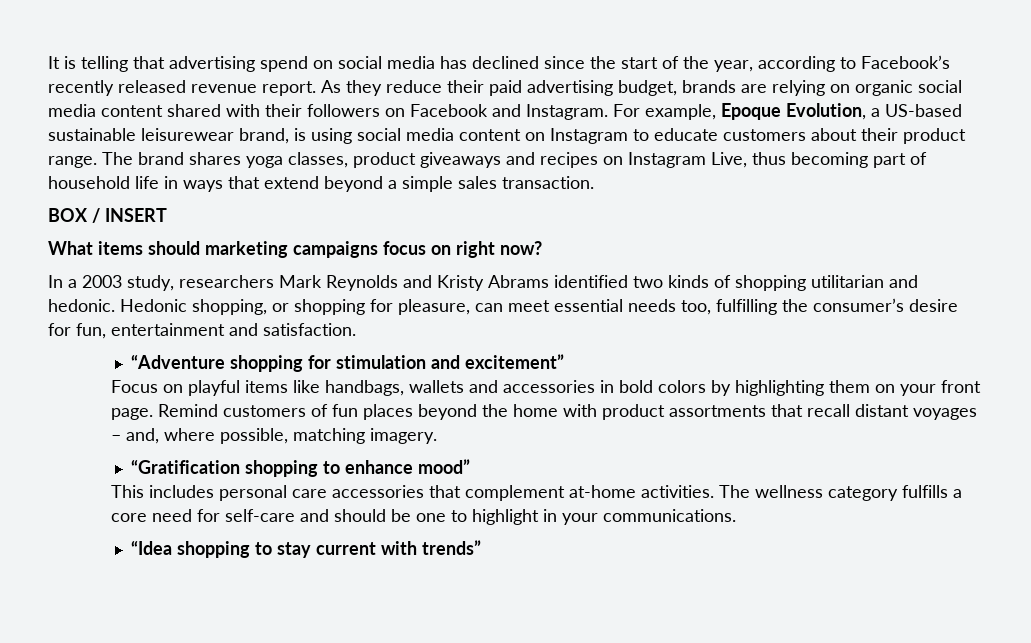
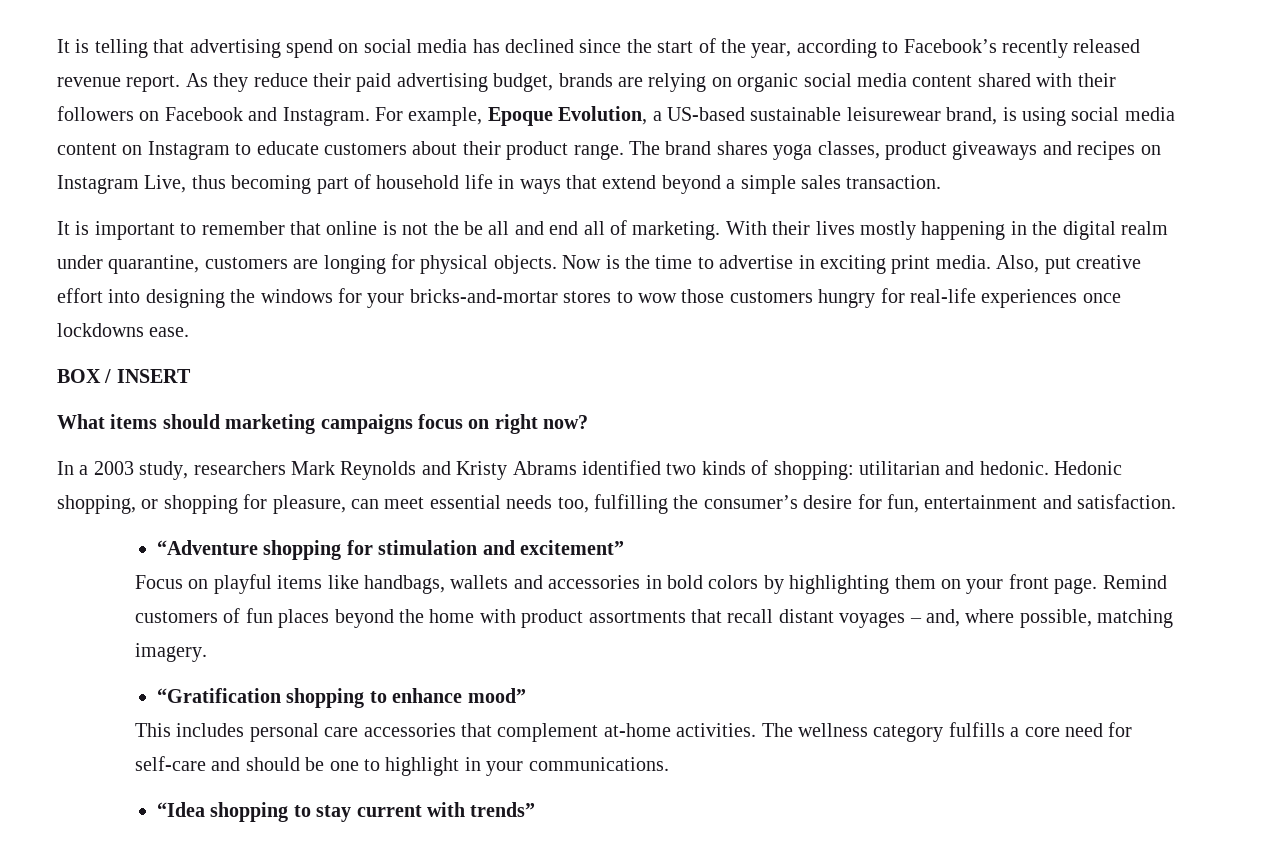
(594, 182) none -> [57,220,1168,240] [57,254,1141,274] [57,288,1121,308] [57,323,190,337] // It is important to remember that online is not the be all and end all of marketing. With their lives mostly happening in the digital realm under quarantine, customers are longing for physical objects. Now is the time to advertise in exciting print media. Also, put creative effort into designing the windows for your bricks-and-mortar stores to wow those customers hungry for real-life experiences once lockdowns ease.
[735,275,806,291] shopping -> [773,461,854,480] shopping:

